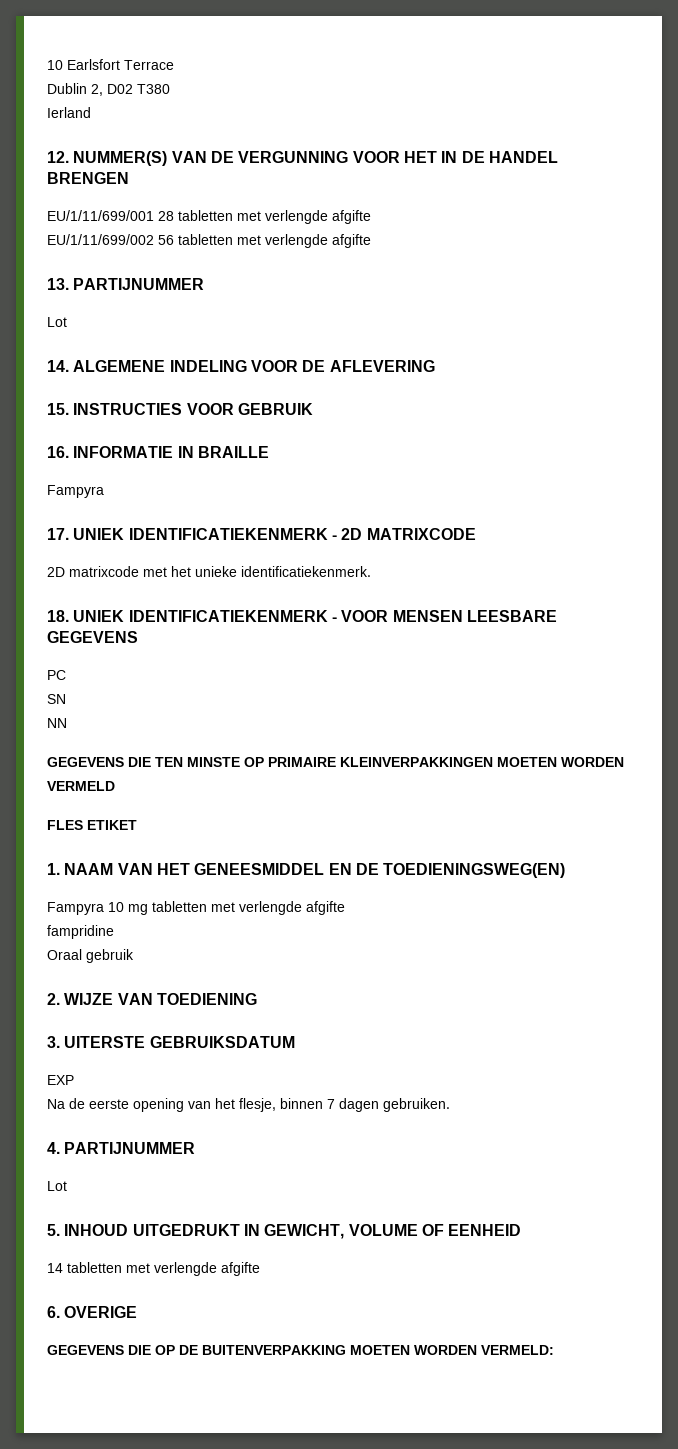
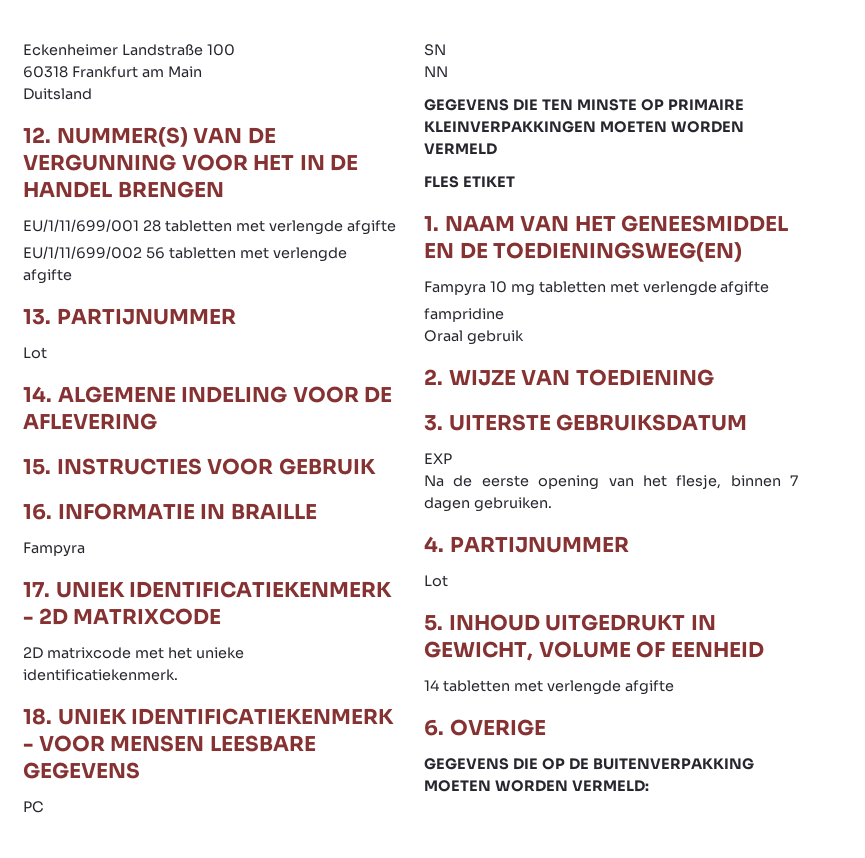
[47,59,174,70] [47,83,170,96] [47,107,91,118] 10 Earlsfort Terrace // Dublin 2, D02 T380 // Ierland -> [23,44,235,56] [23,66,202,78] [23,88,92,100] Eckenheimer Landstraße 100 // 60318 Frankfurt am Main // Duitsland

